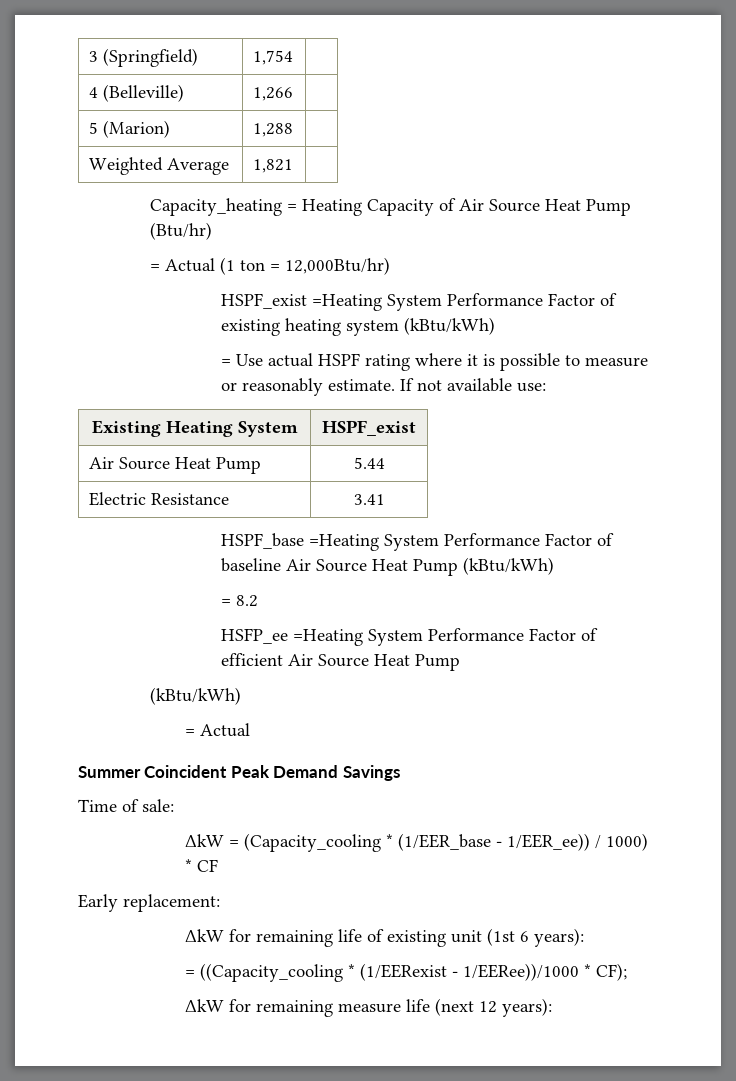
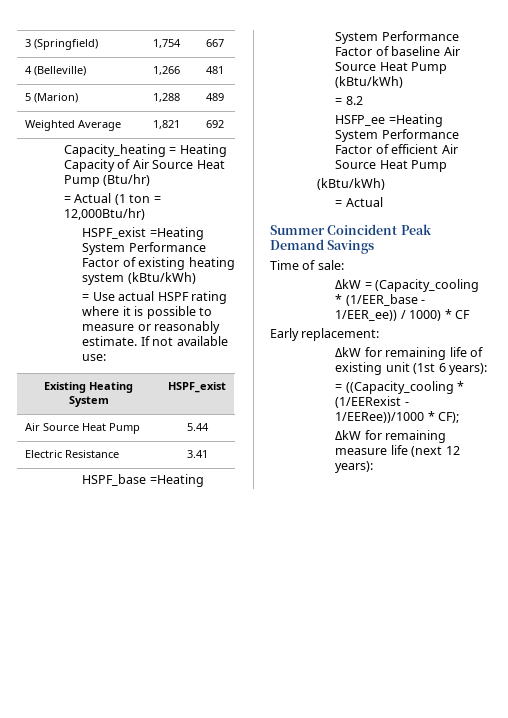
(294, 57) none -> [205,39,224,47] 667
(294, 94) none -> [205,66,224,74] 481
(294, 130) none -> [205,93,224,101] 489
(294, 166) none -> [205,120,224,128] 692

